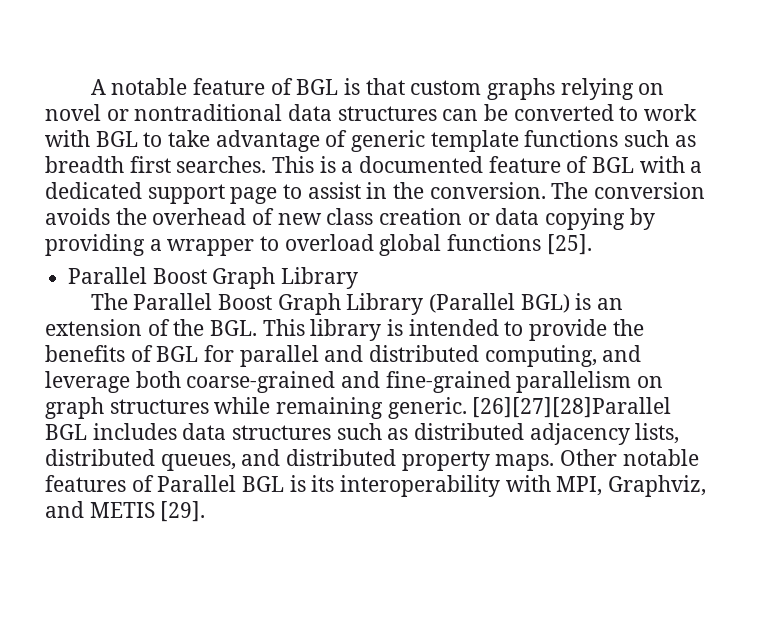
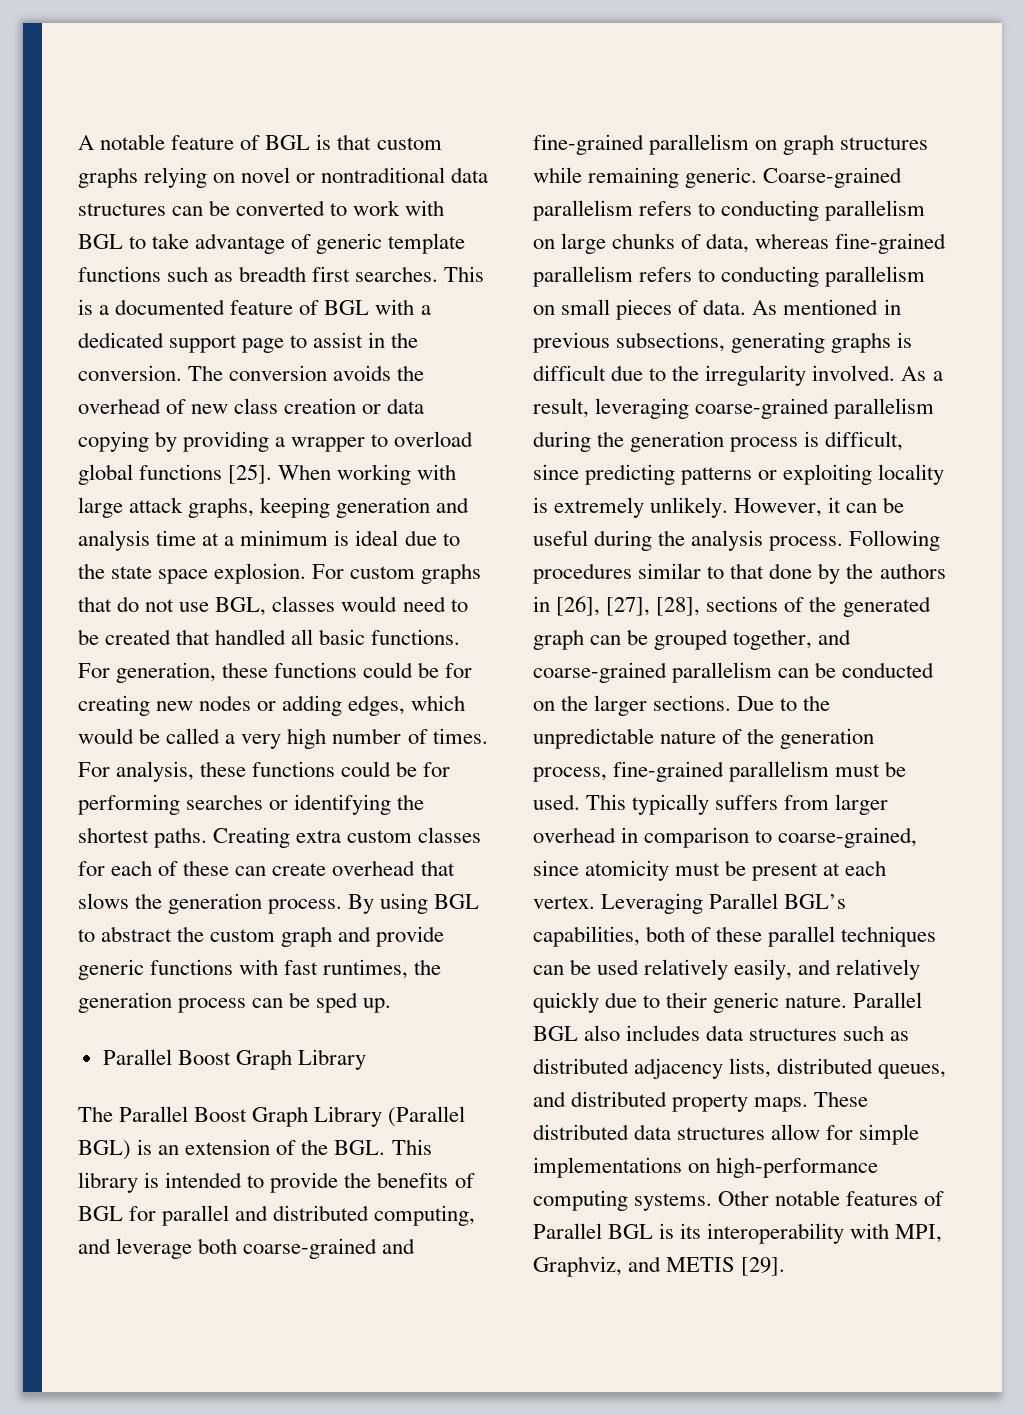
(592, 244) none -> [278,464,457,485] [78,497,470,518] [78,530,460,551] [78,563,482,584] [78,596,468,616] [78,629,461,645] [78,662,473,683] [78,695,466,716] [78,728,488,749] [78,761,451,782] [78,794,425,815] [78,827,482,848] [78,860,455,876] [78,893,480,914] [78,926,445,947] [78,959,442,980] [78,992,392,1013] When working with large attack graphs, keeping generation and analysis time at a minimum is ideal due to the state space explosion. For custom graphs that do not use BGL, classes would need to be created that handled all basic functions. For generation, these functions could be for creating new nodes or adding edges, which would be called a very high number of times. For analysis, these functions could be for performing searches or identifying the shortest paths. Creating extra custom classes for each of these can create overhead that slows the generation process. By using BGL to abstract the custom graph and provide generic functions with fast runtimes, the generation process can be sped up.
[472,397,672,418] [45,424,87,440] [26][27][28]Parallel BGL -> [763,167,903,188] [533,200,926,221] [533,233,947,254] [533,266,926,287] [533,299,901,320] [533,332,913,353] [533,365,943,386] [533,398,935,419] [533,431,904,452] [533,464,945,485] [533,497,905,518] [533,530,941,551] [533,563,946,584] [533,596,931,617] [533,629,852,650] [533,662,935,683] [533,695,831,716] [533,728,875,749] [533,761,907,782] [533,794,889,815] [533,827,918,848] [533,860,887,881] [533,893,847,914] [533,926,937,947] [533,959,921,980] [533,992,923,1013] [533,1025,621,1041] Coarse-grained parallelism refers to conducting parallelism on large chunks of data, whereas fine-grained parallelism refers to conducting parallelism on small pieces of data. As mentioned in previous subsections, generating graphs is difficult due to the irregularity involved. As a result, leveraging coarse-grained parallelism during the generation process is difficult, since predicting patterns or exploiting locality is extremely unlikely. However, it can be useful during the analysis process. Following procedures similar to that done by the authors in [26], [27], [28], sections of the generated graph can be grouped together, and coarse-grained parallelism can be conducted on the larger sections. Due to the unpredictable nature of the generation process, fine-grained parallelism must be used. This typically suffers from larger overhead in comparison to coarse-grained, since atomicity must be present at each vertex. Leveraging Parallel BGL’s capabilities, both of these parallel techniques can be used relatively easily, and relatively quickly due to their generic nature. Parallel BGL also
(555, 462) none -> [814,1091,869,1107] [533,1124,920,1145] [533,1157,879,1178] [533,1190,713,1211] These distributed data structures allow for simple implementations on high-performance computing systems.

